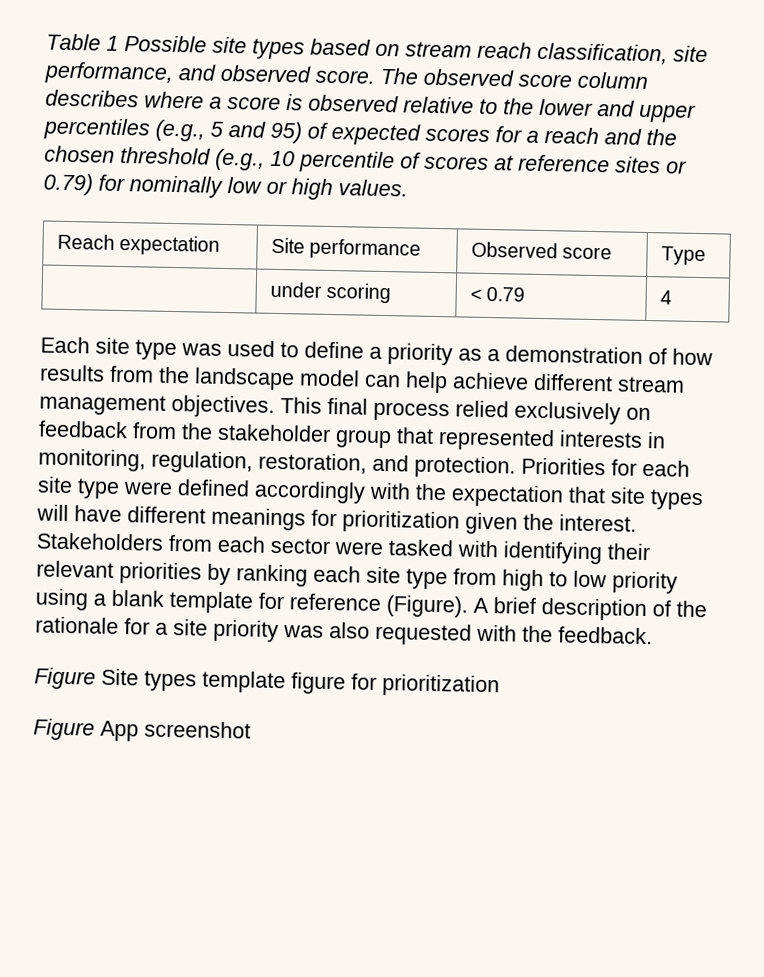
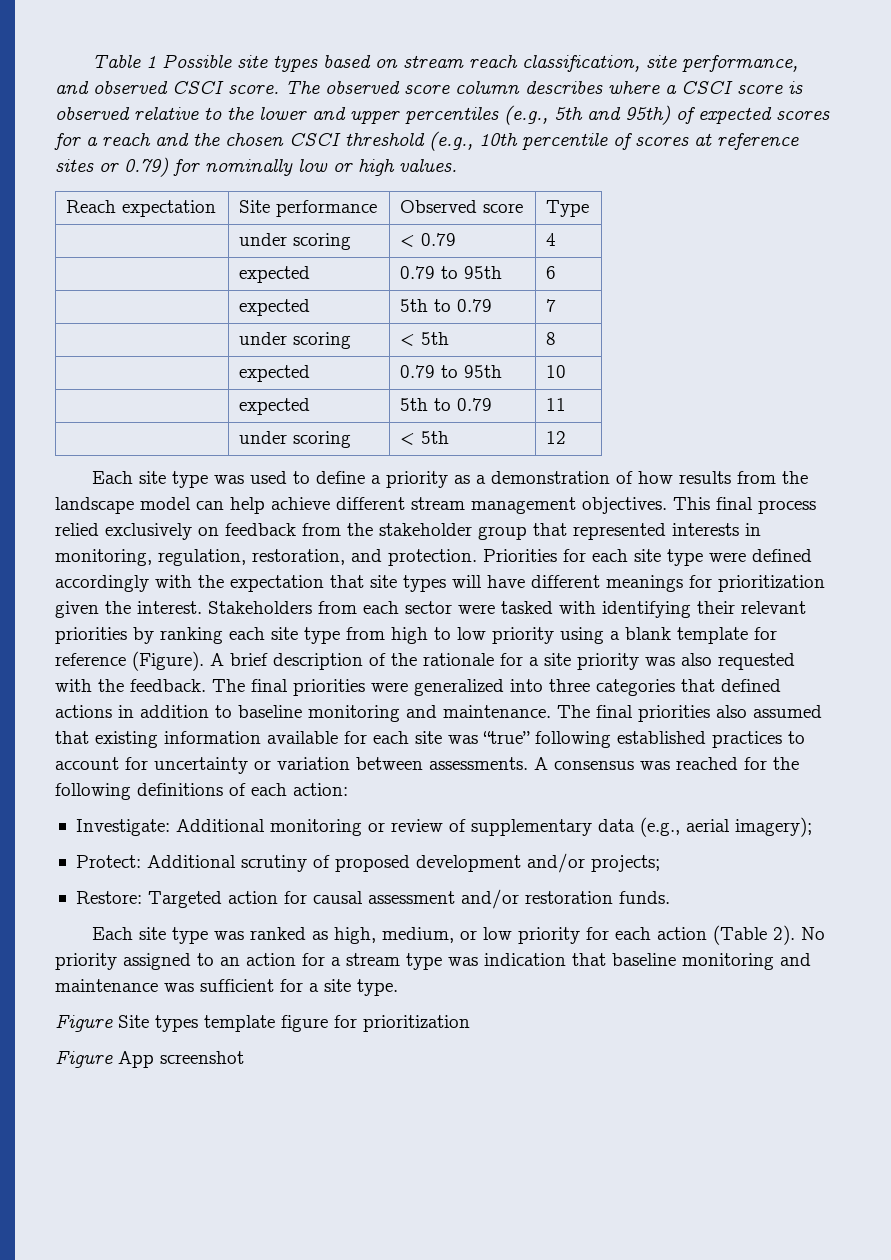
(312, 73) none -> [172,81,224,94] CSCI
(222, 102) none -> [681,81,733,94] CSCI
[210,121,302,144] 5 and 95) -> [554,105,671,125] 5th and 95th)
(115, 154) none -> [289,133,341,146] CSCI
[270,150,295,167] 10 -> [479,133,518,146] 10th
(672, 297) none -> [238,266,310,283] [399,266,502,279] [545,266,556,279] [238,299,310,316] [399,299,492,312] [545,299,556,312] [238,332,351,349] [399,332,449,346] [545,332,556,345] [238,365,310,382] [399,365,502,378] [545,365,566,378] [238,398,310,415] [399,398,492,411] [545,398,566,411] [238,431,351,448] [399,431,449,445] [545,431,566,444] // | expected | 0.79 to 95th | 6 // | expected | 5th to 0.79 | 7 // | under scoring | < 5th | 8 // | expected | 0.79 to 95th | 10 // | expected | 5th to 0.79 | 11 // | under scoring | < 5th | 12
(653, 635) none -> [212,679,781,696] [55,705,822,722] [55,731,805,748] [55,757,799,774] [55,783,348,800] [75,817,812,837] [75,853,660,873] [75,889,670,909] [92,925,826,945] [55,953,811,970] [55,979,398,996] The final priorities were generalized into three categories that defined actions in addition to baseline monitoring and maintenance. The final priorities also assumed that existing information available for each site was “true” following established practices to account for uncertainty or variation between assessments. A consensus was reached for the following definitions of each action: // Investigate: Additional monitoring or review of supplementary data (e.g., aerial imagery); // Protect: Additional scrutiny of proposed development and/or projects; // Restore: Targeted action for causal assessment and/or restoration funds. // Each site type was ranked as high, medium, or low priority for each action (Table 2). No priority assigned to an action for a stream type was indication that baseline monitoring and maintenance was sufficient for a site type.

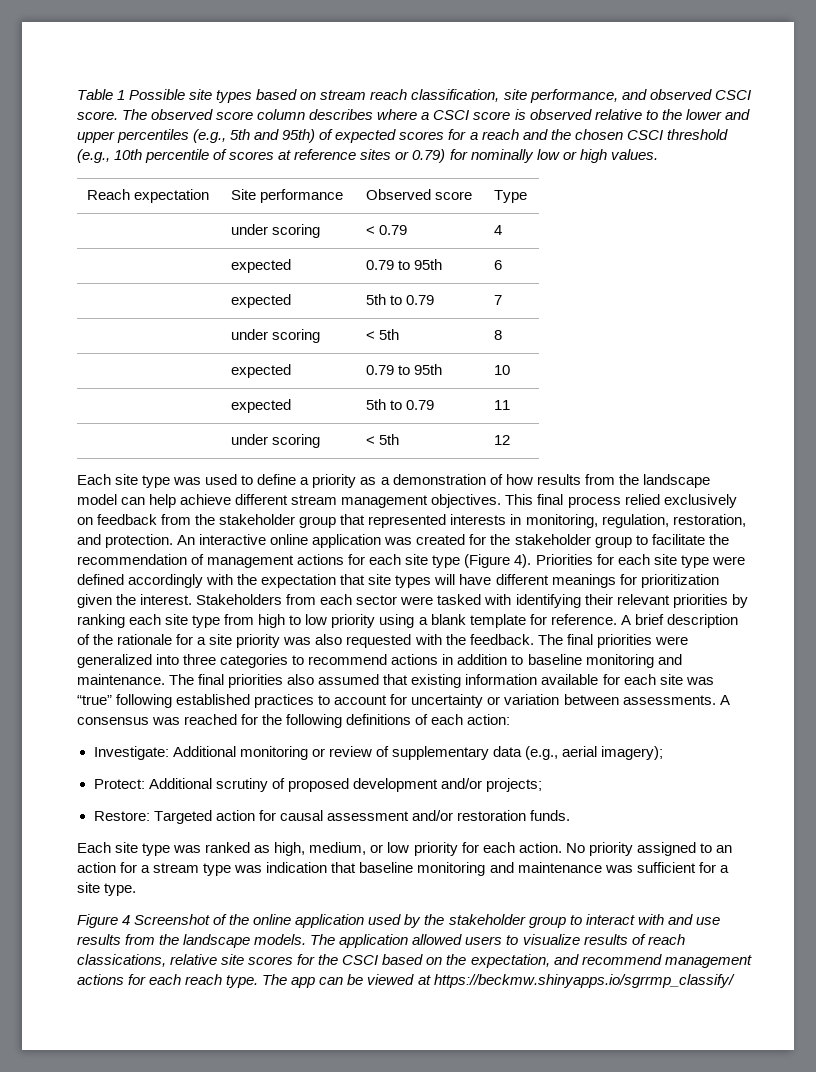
(477, 557) none -> [177,534,729,548] [77,554,532,568] An interactive online application was created for the stakeholder group to facilitate the recommendation of management actions for each site type (Figure 4).
[55,651,204,671] reference (Figure). -> [550,614,617,625] reference.
[681,679,781,692] that defined -> [292,654,388,665] to recommend
[657,925,796,945] action (Table 2). -> [518,842,562,853] action.
[118,1015,470,1032] [55,1051,244,1068] Site types template figure for prioritization // Figure App screenshot -> [122,914,720,928] [77,934,685,948] [77,954,752,968] [77,974,735,988] 4 Screenshot of the online application used by the stakeholder group to interact with and use results from the landscape models. The application allowed users to visualize results of reach classications, relative site scores for the CSCI based on the expectation, and recommend management actions for each reach type. The app can be viewed at https://beckmw.shinyapps.io/sgrrmp_classify/

